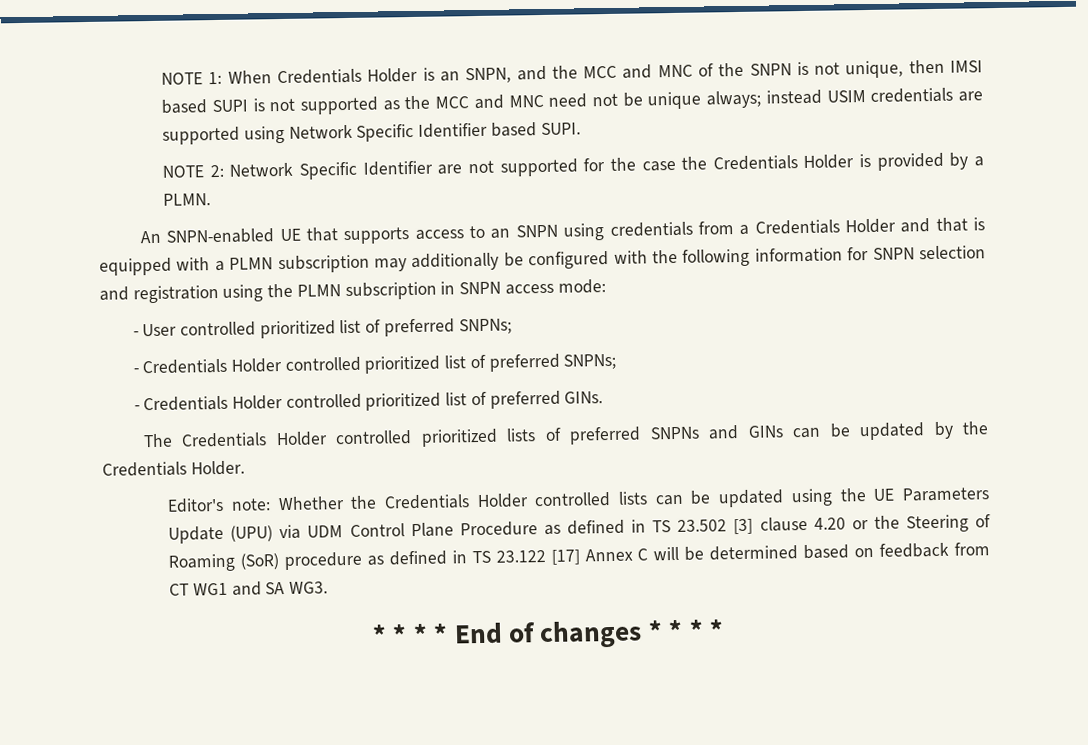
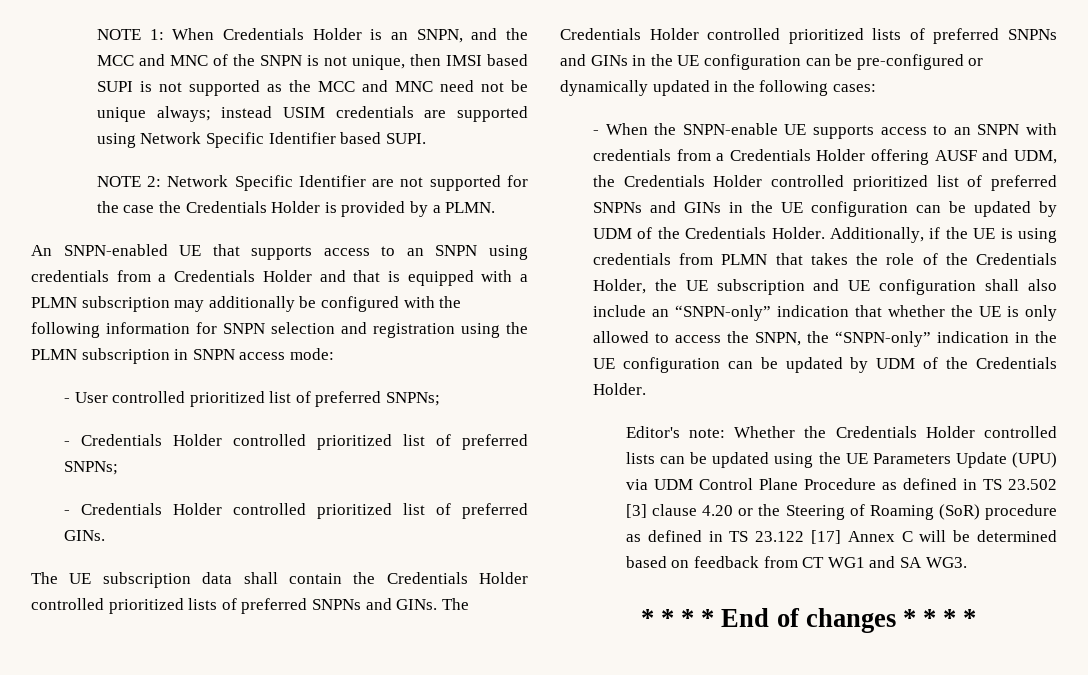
(173, 440) none -> [69,572,528,588] [31,598,469,614] UE subscription data shall contain the Credentials Holder controlled prioritized lists of preferred SNPNs and GINs. The
[792,421,954,441] can be updated by -> [632,54,984,70] [560,80,876,96] [592,123,1057,139] [592,149,1057,165] [592,175,1057,191] [592,201,1057,217] [592,227,1057,243] [592,253,1057,265] [592,279,1057,295] [592,305,1057,321] [592,331,1057,347] [592,357,939,373] in the UE configuration can be pre-configured or dynamically updated in the following cases: // - When the SNPN-enable UE supports access to an SNPN with credentials from a Credentials Holder offering AUSF and UDM, the Credentials Holder controlled prioritized list of preferred SNPNs and GINs in the UE configuration can be updated by UDM of the Credentials Holder. Additionally, if the UE is using credentials from PLMN that takes the role of the Credentials Holder, the UE subscription and UE configuration shall also include an “SNPN-only” indication that whether the UE is only allowed to access the SNPN, the “SNPN-only” indication in the UE configuration can be updated by UDM of

